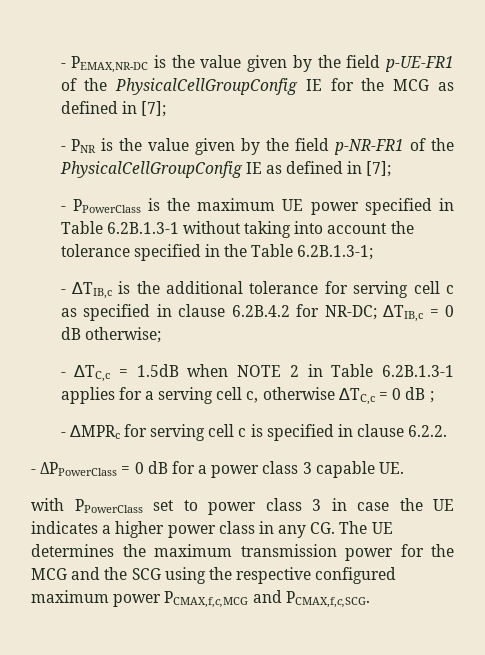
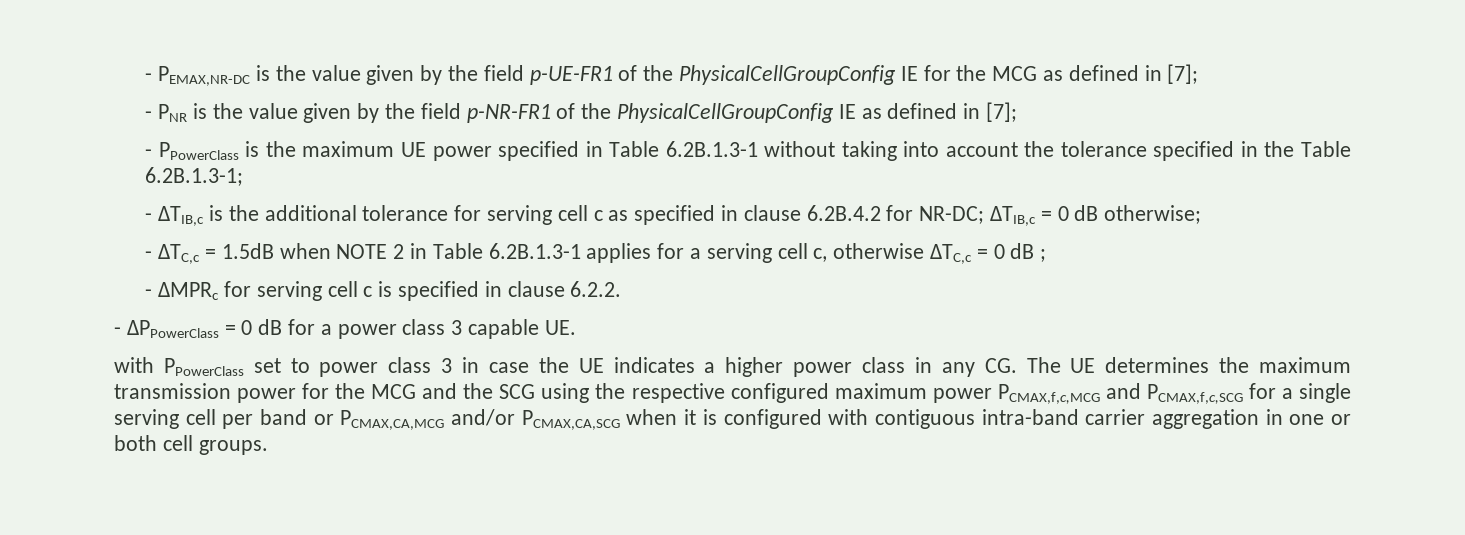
[285,591,370,608] PCMAX,f,c,SCG. -> [1146,383,1351,404] [114,409,1352,430] [114,435,268,455] PCMAX,f,c,SCG for a single serving cell per band or PCMAX,CA,MCG and/or PCMAX,CA,SCG when it is configured with contiguous intra-band carrier aggregation in one or both cell groups.

